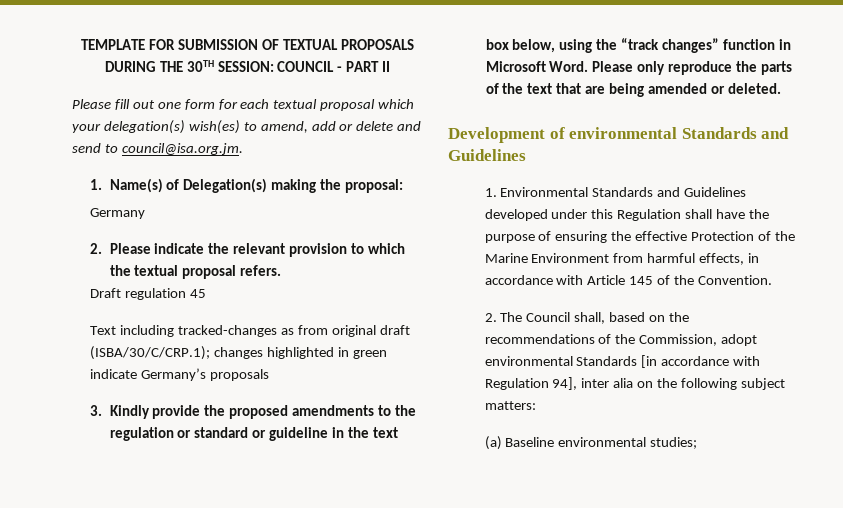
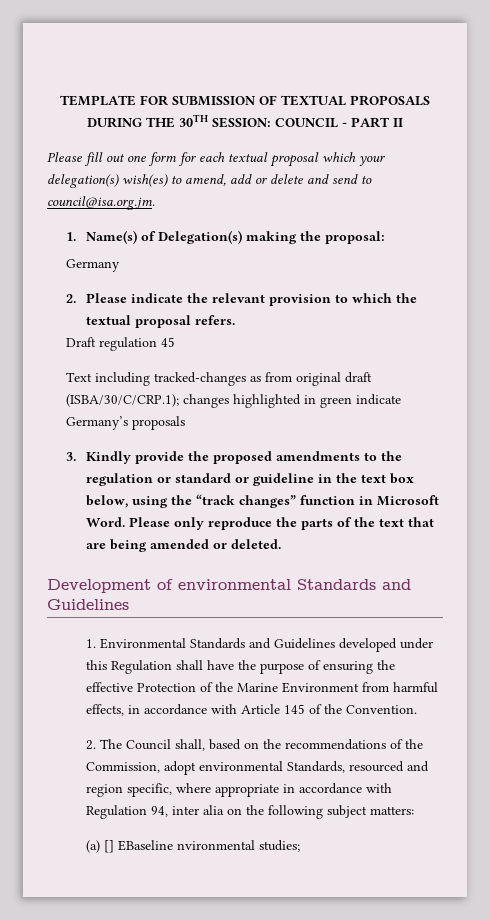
[576,355,658,368] Standards [in -> [286,761,429,773] [85,783,295,797] Standards, resourced and region specific, where appropriate in
[552,377,578,390] 94], -> [150,806,168,817] 94,
[505,437,647,447] Baseline environmental -> [103,840,255,853] [] EBaseline nvironmental

